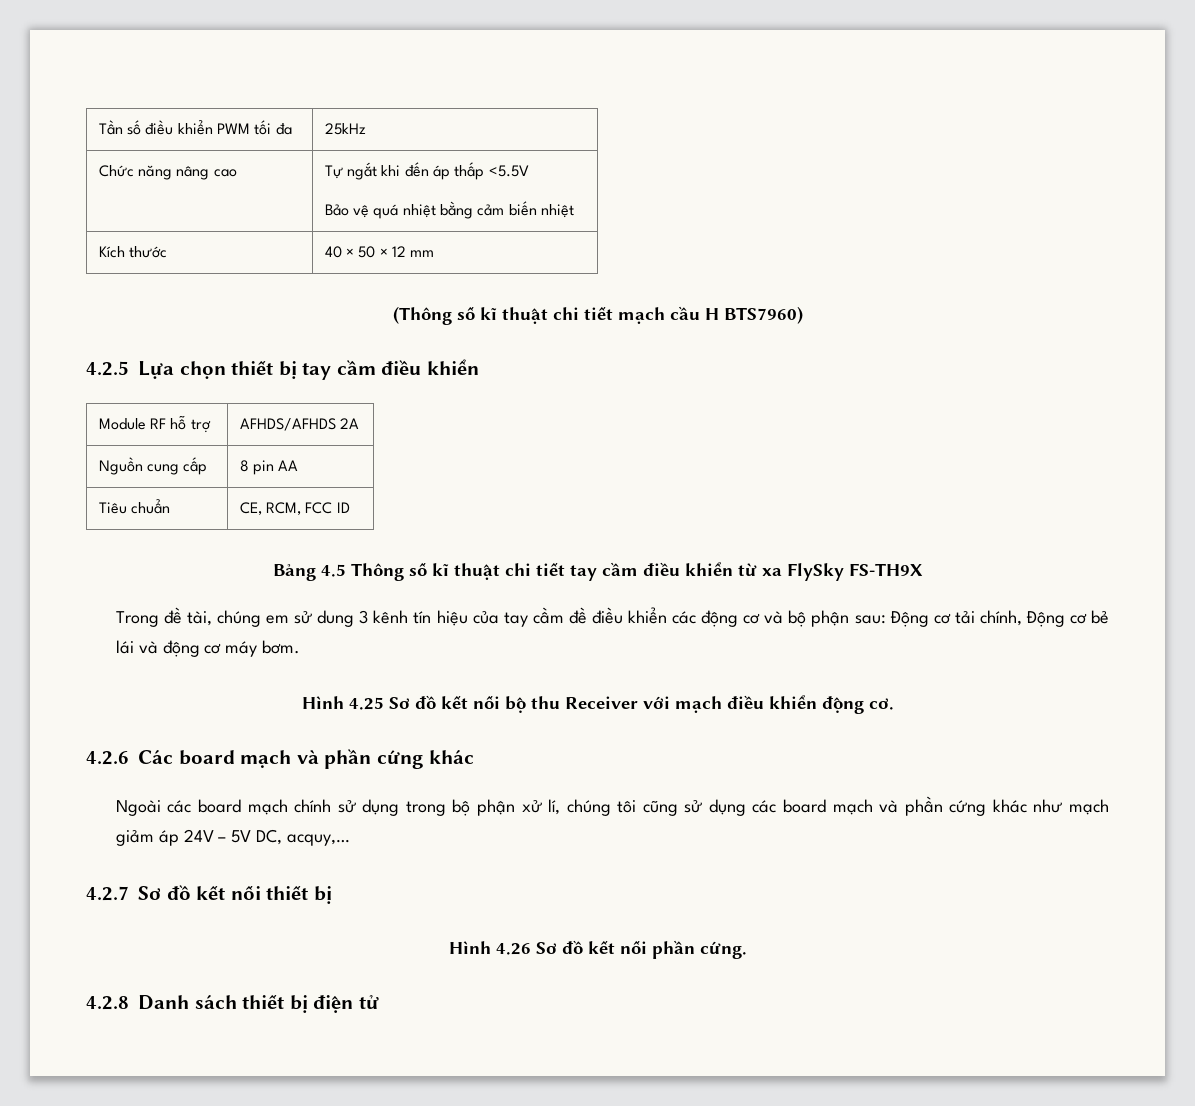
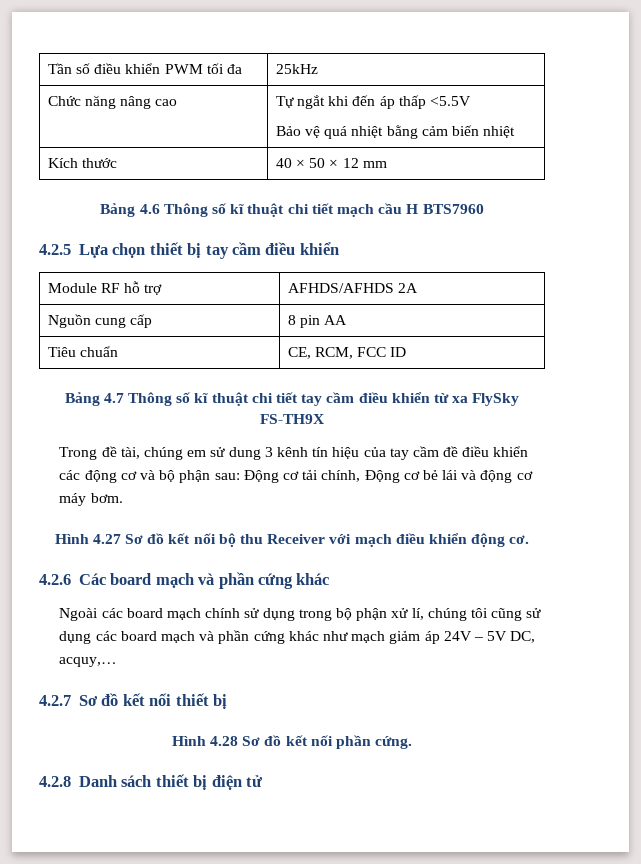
[392,306,452,325] (Thông -> [100,203,208,217] Bảng 4.6 Thông
[723,306,803,324] BTS7960) -> [422,204,484,214] BTS7960
[321,564,346,577] 4.5 -> [103,393,124,403] 4.7
[348,697,384,710] 4.25 -> [92,534,121,544] 4.27
[495,943,531,955] 4.26 -> [210,736,239,746] 4.28

